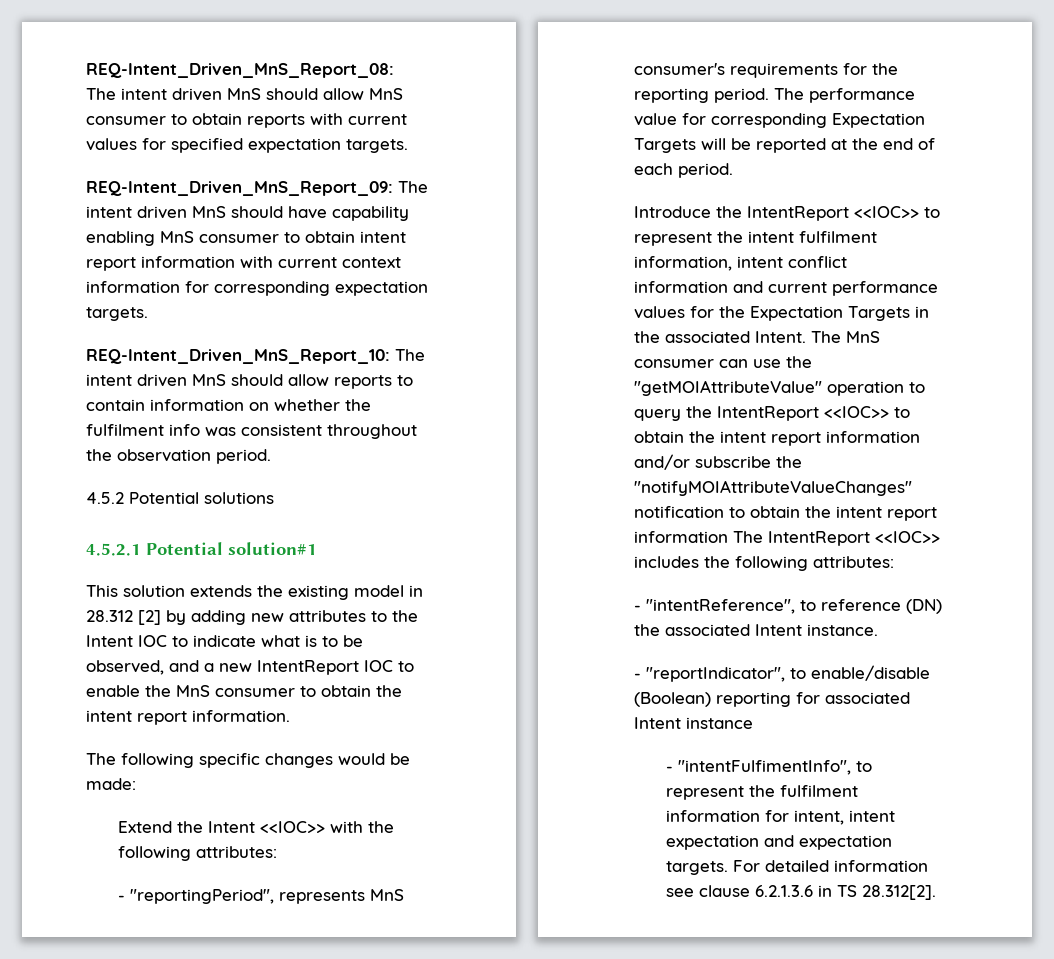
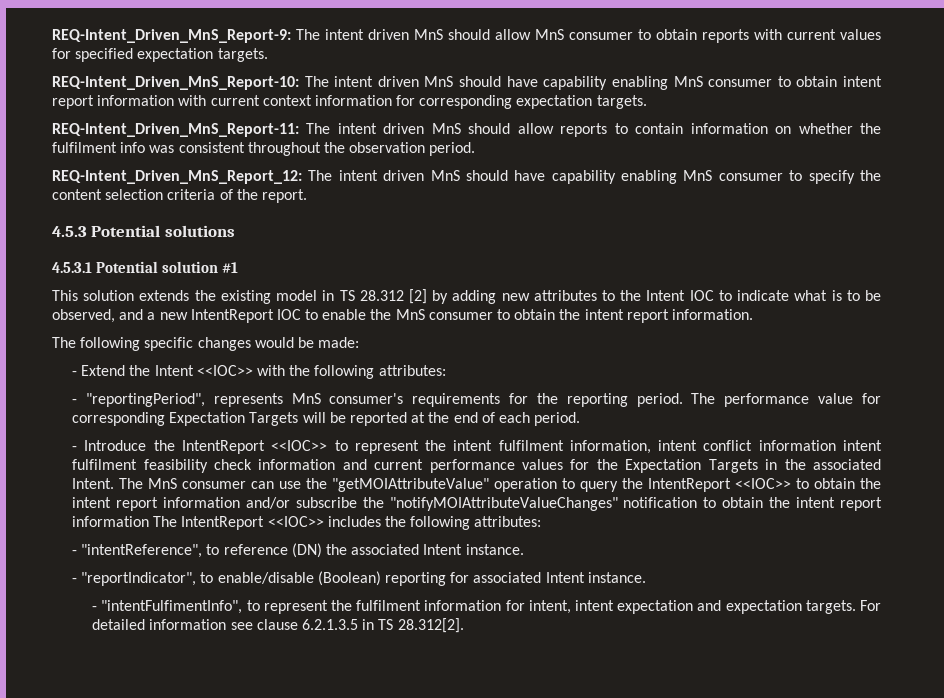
[86,63,394,78] REQ-Intent_Driven_MnS_Report_08: -> [52,29,291,43] REQ-Intent_Driven_MnS_Report-9:
[86,181,393,196] REQ-Intent_Driven_MnS_Report_09: -> [52,76,299,90] REQ-Intent_Driven_MnS_Report-10:
[86,349,390,364] REQ-Intent_Driven_MnS_Report_10: -> [52,123,299,137] REQ-Intent_Driven_MnS_Report-11:
[86,492,274,504] [86,542,317,556] 4.5.2 Potential solutions // 4.5.2.1 Potential solution#1 -> [52,170,881,184] [52,189,307,203] [52,225,235,237] [52,261,239,273] REQ-Intent_Driven_MnS_Report_12: The intent driven MnS should have capability enabling MnS consumer to specify the content selection criteria of the report. // 4.5.3 Potential solutions // 4.5.3.1 Potential solution #1
(423, 591) none -> [339,290,355,301] TS
(136, 784) none -> [72,371,78,376] -
(733, 170) none -> [72,446,78,451] -
(728, 287) none -> [842,440,882,451] [72,459,336,473] intent fulfilment feasibility check information
[685,717,753,729] instance -> [587,572,646,583] instance.
[754,885,813,897] 6.2.1.3.6 -> [301,619,358,630] 6.2.1.3.5

